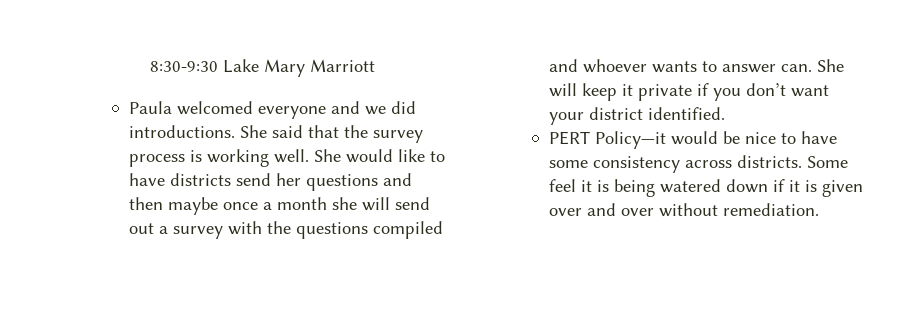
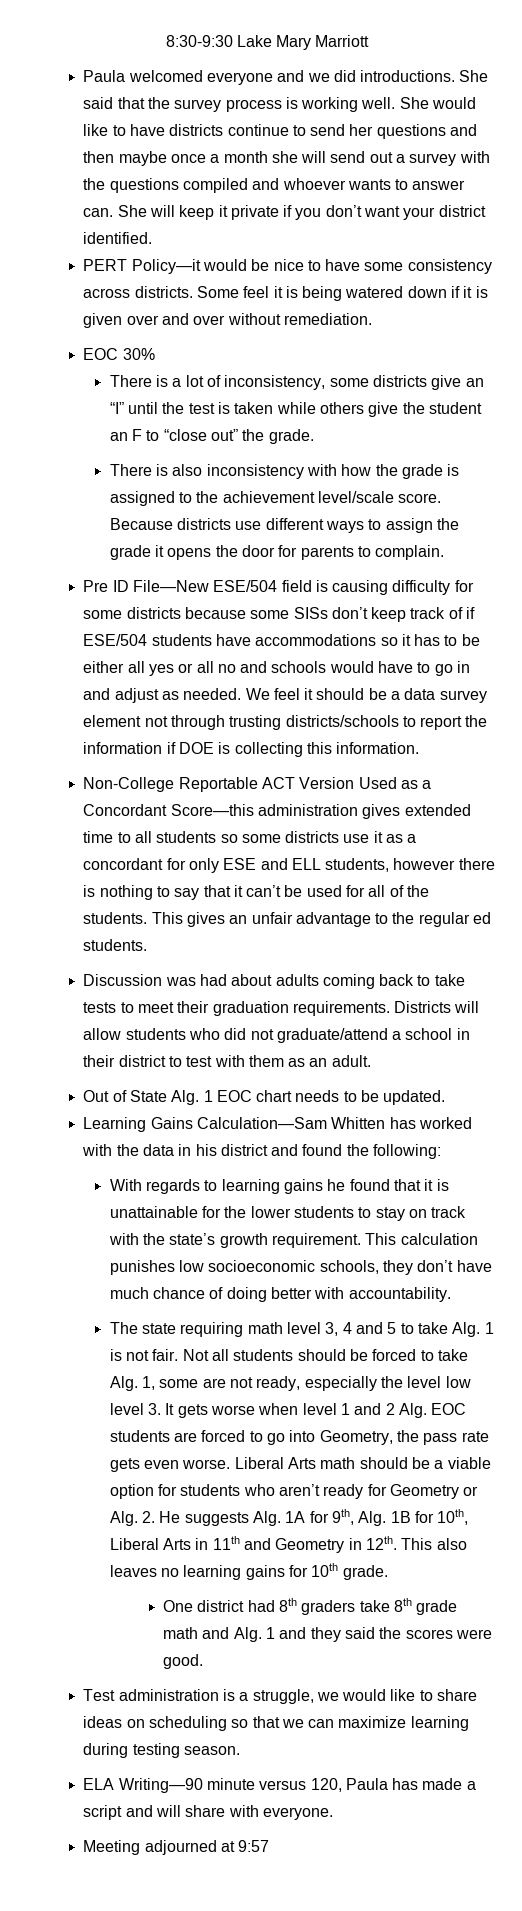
(231, 179) none -> [227,124,306,136] continue to
(819, 209) none -> [83,348,155,360] [109,375,484,390] [109,402,483,417] [109,429,314,444] [109,464,460,479] [109,491,442,506] [109,518,460,533] [109,545,445,560] [83,580,474,595] [83,607,476,622] [83,634,480,646] [83,661,471,676] [83,688,487,703] [83,715,488,730] [83,742,420,757] [83,777,432,792] [83,804,471,819] [83,831,417,843] [83,858,495,873] [83,885,430,900] [83,912,492,927] [83,939,148,951] [83,974,465,989] [83,1001,480,1016] [83,1028,470,1043] [83,1055,371,1067] [83,1090,446,1105] [83,1117,472,1132] [82,1144,442,1159] [109,1179,449,1194] [109,1206,467,1221] [108,1233,478,1248] [109,1260,492,1275] [109,1287,451,1302] [109,1322,494,1337] [109,1349,469,1361] [109,1376,471,1391] [109,1403,467,1418] [109,1430,489,1445] [109,1457,491,1472] [109,1484,479,1499] [109,1509,469,1526] [109,1536,467,1553] [109,1563,388,1580] [163,1598,458,1615] [163,1627,492,1642] [163,1654,204,1669] [83,1689,478,1704] [83,1716,469,1731] [83,1743,240,1758] [83,1778,476,1793] [83,1805,333,1820] [83,1840,270,1855] // EOC 30% // There is a lot of inconsistency, some districts give an “I” until the test is taken while others give the student an F to “close out” the grade. // There is also inconsistency with how the grade is assigned to the achievement level/scale score. Because districts use different ways to assign the grade it opens the door for parents to complain. // Pre ID File—New ESE/504 field is causing difficulty for some districts because some SISs don’t keep track of if ESE/504 students have accommodations so it has to be either all yes or all no and schools would have to go in and adjust as needed. We feel it should be a data survey element not through trusting districts/schools to report the information if DOE is collecting this information. // Non-College Reportable ACT Version Used as a Concordant Score—this administration gives extended time to all students so some districts use it as a concordant for only ESE and ELL students, however there is nothing to say that it can’t be used for all of the students. This gives an unfair advantage to the regular ed students. // Discussion was had about adults coming back to take tests to meet their graduation requirements. Districts will allow students who did not graduate/attend a school in their district to test with them as an adult. // Out of State Alg. 1 EOC chart needs to be updated. // Learning Gains Calculation—Sam Whitten has worked with the data in his district and found the following: // With regards to learning gains he found that it is unattainable for the lower students to stay on track with the state’s growth requirement. This calculation punishes low socioeconomic schools, they don’t have much chance of doing better with accountability. // The state requiring math level 3, 4 and 5 to take Alg. 1 is not fair. Not all students should be forced to take Alg. 1, some are not ready, especially the level low level 3. It gets worse when level 1 and 2 Alg. EOC students are forced to go into Geometry, the pass rate gets even worse. Liberal Arts math should be a viable option for students who aren’t ready for Geometry or Alg. 2. He suggests Alg. 1A for 9th, Alg. 1B for 10th, Liberal Arts in 11th and Geometry in 12th. This also leaves no learning gains for 10th grade. // One district had 8th graders take 8th grade math and Alg. 1 and they said the scores were good. // Test administration is a struggle, we would like to share ideas on scheduling so that we can maximize learning during testing season. // ELA Writing—90 minute versus 120, Paula has made a script and will share with everyone. // Meeting adjourned at 9:57

